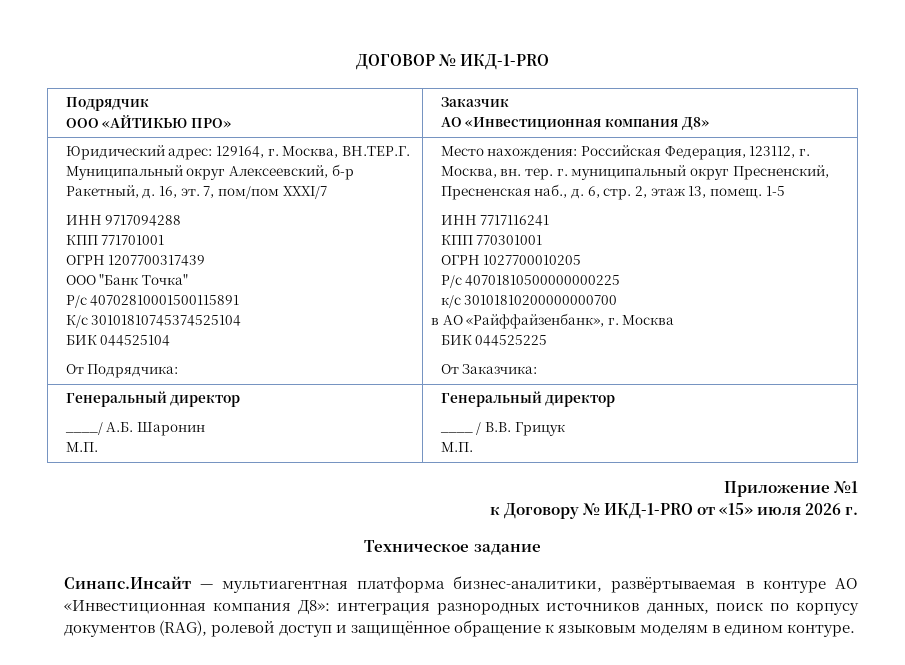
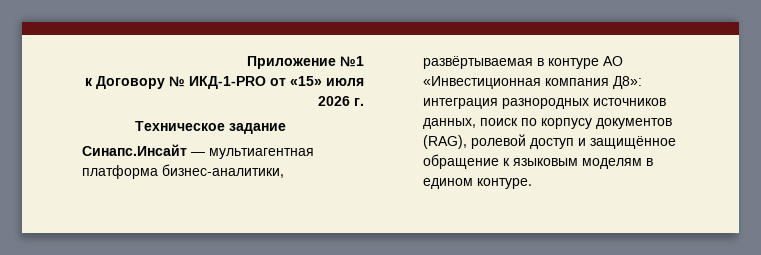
[355,54,550,70] [65,97,149,111] [65,114,232,128] [440,97,509,107] [440,117,709,130] [65,145,411,160] [65,164,354,180] [65,185,327,199] [65,215,182,226] [65,235,165,245] [65,255,206,266] [65,274,189,285] [65,295,240,308] [65,315,242,328] [65,335,171,346] [65,364,179,378] [440,145,811,160] [440,165,829,180] [440,184,785,200] [440,215,550,226] [440,235,543,245] [440,255,582,265] [440,275,621,288] [440,295,618,308] [430,313,675,329] [440,335,548,346] [440,364,538,374] [65,391,241,407] [64,422,206,436] [65,442,98,452] [440,391,616,407] [439,422,565,436] [440,442,473,452] ДОГОВОР № ИКД-1-PRO // Подрядчик // ООО «АЙТИКЬЮ ПРО» | Заказчик // АО «Инвестиционная компания Д8» // Юридический адрес: 129164, г. Москва, ВН.ТЕР.Г. Муниципальный округ Алексеевский, б-р Ракетный, д. 16, эт. 7, пом/пом XXXI/7 // ИНН 9717094288 // КПП 771701001 // ОГРН 1207700317439 // ООО "Банк Точка" // Р/с 40702810001500115891 // К/с 30101810745374525104 // БИК 044525104 // От Подрядчика: | Место нахождения: Российская Федерация, 123112, г. Москва, вн. тер. г. муниципальный округ Пресненский, Пресненская наб., д. 6, стр. 2, этаж 13, помещ. 1-5 // ИНН 7717116241 // КПП 770301001 // ОГРН 1027700010205 // Р/с 40701810500000000225 // к/с 30101810200000000700 // в АО «Райффайзенбанк», г. Москва // БИК 044525225 // От Заказчика: // Генеральный директор // ____/ А.Б. Шаронин // М.П. | Генеральный директор // ____ / В.В. Грицук // М.П. // -> (247, 62) none

